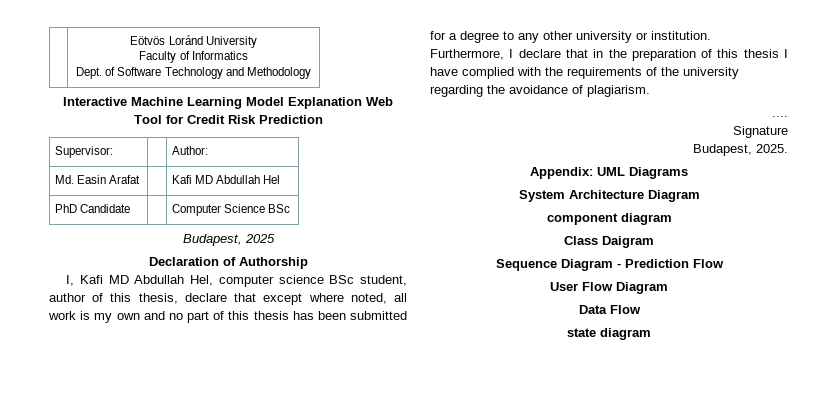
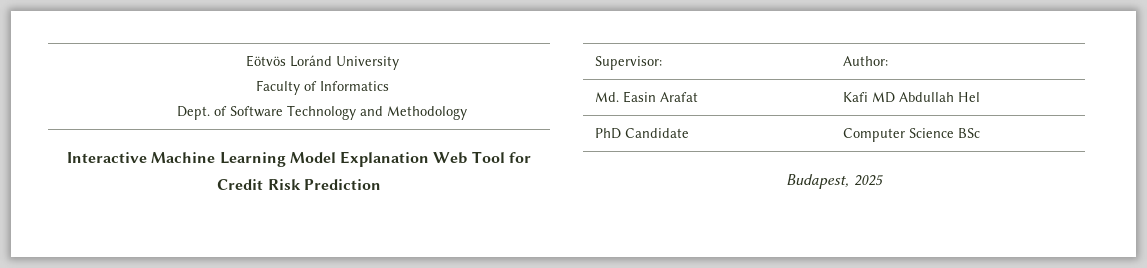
[148,257,308,269] [66,275,408,287] [49,293,408,305] [48,311,407,323] [430,31,711,43] [430,49,789,61] [430,67,739,79] [430,85,650,97] [772,116,788,117] [733,126,788,138] [693,144,788,156] [530,167,688,179] [518,190,700,202] [546,213,672,225] [564,236,654,248] [495,259,724,271] [550,282,668,294] [578,305,641,314] [567,328,651,340] // Declaration of Authorship // I, Kafi MD Abdullah Hel, computer science BSc student, author of this thesis, declare that except where noted, all work is my own and no part of this thesis has been submitted for a degree to any other university or institution. Furthermore, I declare that in the preparation of this thesis I have complied with the requirements of the university regarding the avoidance of plagiarism. // .... // Signature // Budapest, 2025. // Appendix: UML Diagrams // System Architecture Diagram // component diagram // Class Daigram // Sequence Diagram - Prediction Flow // User Flow Diagram // Data Flow // state diagram -> (883, 180) none

